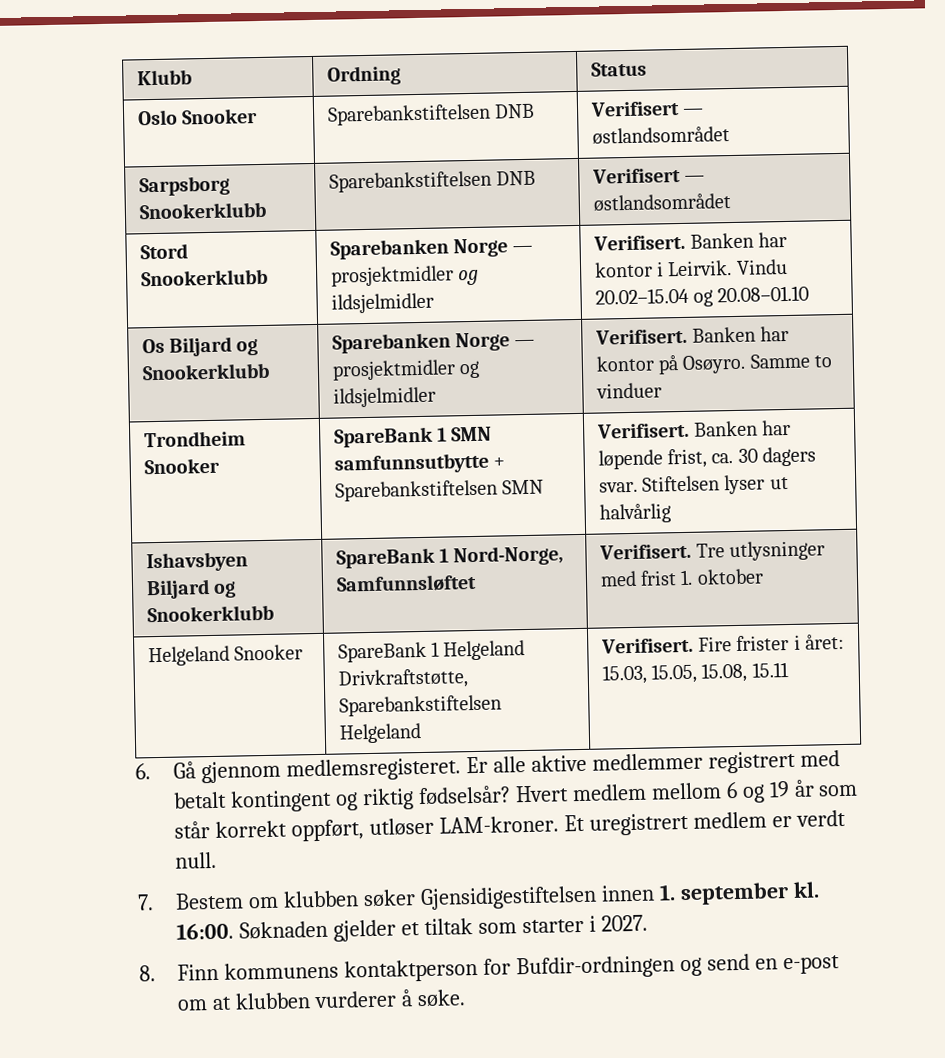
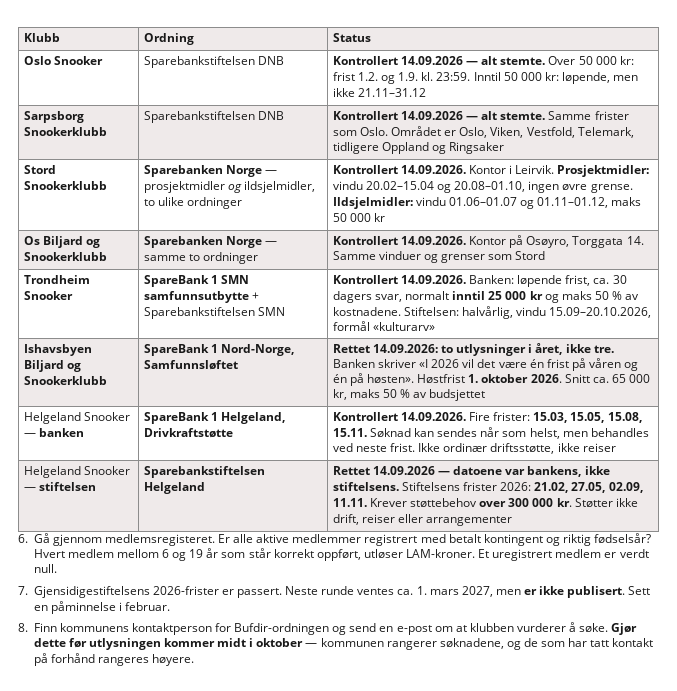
[589,100,705,117] [591,126,730,145] [138,175,230,197] [138,201,267,220] [328,170,537,193] [591,167,706,184] [592,193,731,212] Verifisert — østlandsområdet // Sarpsborg Snookerklubb | Sparebankstiftelsen DNB | Verifisert — østlandsområdet -> [332,56,634,65] [332,72,639,84] [332,88,427,97] [23,111,84,123] [23,127,107,136] [143,111,285,123] [332,111,629,120] [332,126,634,138] [332,142,505,154] Kontrollert 14.09.2026 — alt stemte. Over 50 000 kr: frist 1.2. og 1.9. kl. 23:59. Inntil 50 000 kr: løpende, men ikke 21.11–31.12 // Sarpsborg Snookerklubb | Sparebankstiftelsen DNB | Kontrollert 14.09.2026 — alt stemte. Samme frister som Oslo. Området er Oslo, Viken, Vestfold, Telemark, tidligere Oppland og Ringsaker
[330,292,434,314] [592,231,788,251] [593,258,788,278] [594,285,810,307] ildsjelmidler | Verifisert. Banken har kontor i Leirvik. Vindu 20.02–15.04 og 20.08–01.10 -> [244,181,316,193] [143,197,243,209] [332,165,650,177] [332,181,633,193] [332,197,642,209] [332,213,386,222] ildsjelmidler, to ulike ordninger | Kontrollert 14.09.2026. Kontor i Leirvik. Prosjektmidler: vindu 20.02–15.04 og 20.08–01.10, ingen øvre grense. Ildsjelmidler: vindu 01.06–01.07 og 01.11–01.12, maks 50 000 kr
[331,359,481,381] [332,386,436,408] [594,325,790,345] [595,353,833,375] [595,382,662,399] prosjektmidler og ildsjelmidler | Verifisert. Banken har kontor på Osøyro. Samme to vinduer -> [143,252,259,264] [332,235,644,248] [332,251,546,263] samme to ordninger | Kontrollert 14.09.2026. Kontor på Osøyro, Torggata 14. Samme vinduer og grenser som Stord
[596,419,792,439] Verifisert. Banken har -> [332,275,515,284] Kontrollert 14.09.2026. Banken:
[598,474,789,495] [598,503,671,524] svar. Stiftelsen lyser ut halvårlig -> [375,291,640,303] [332,306,652,319] [332,321,436,331] svar, normalt inntil 25 000 kr og maks 50 % av kostnadene. Stiftelsen: halvårlig, vindu 15.09–20.10.2026, formål «kulturarv»
[598,540,826,562] [599,568,764,587] [147,644,304,667] [337,640,526,663] [337,668,469,690] [338,694,502,717] [338,723,422,744] [600,633,845,654] [601,662,789,685] Verifisert. Tre utlysninger med frist 1. oktober // Helgeland Snooker | SpareBank 1 Helgeland Drivkraftstøtte, Sparebankstiftelsen Helgeland | Verifisert. Fire frister i året: 15.03, 15.05, 15.08, 15.11 -> [332,343,614,356] [332,358,639,371] [332,373,651,386] [332,389,486,401] [23,412,131,424] [23,428,85,437] [143,412,286,424] [143,428,233,438] [332,412,642,423] [332,427,649,439] [332,443,616,454] [23,466,131,478] [23,482,97,491] [143,466,265,478] [143,482,205,494] [332,466,610,477] [332,482,643,493] [332,498,638,507] [332,514,513,526] Rettet 14.09.2026: to utlysninger i året, ikke tre. Banken skriver «I 2026 vil det være én frist på våren og én på høsten». Høstfrist 1. oktober 2026. Snitt ca. 65 000 kr, maks 50 % av budsjettet // Helgeland Snooker — banken | SpareBank 1 Helgeland, Drivkraftstøtte | Kontrollert 14.09.2026. Fire frister: 15.03, 15.05, 15.08, 15.11. Søknad kan sendes når som helst, men behandles ved neste frist. Ikke ordinær driftsstøtte, ikke reiser // Helgeland Snooker — stiftelsen | Sparebankstiftelsen Helgeland | Rettet 14.09.2026 — datoene var bankens, ikke stiftelsens. Stiftelsens frister 2026: 21.02, 27.05, 02.09, 11.11. Krever støttebehov over 300 000 kr. Støtter ikke drift, reiser eller arrangementer
[175,881,820,911] [176,914,648,942] Bestem om klubben søker Gjensidigestiftelsen innen 1. september kl. 16:00. Søknaden gjelder et tiltak som starter i 2027. -> [33,586,651,598] [33,601,171,614] Gjensidigestiftelsens 2026-frister er passert. Neste runde ventes ca. 1. mars 2027, men er ikke publisert. Sett en påminnelse i februar.
(466, 998) none -> [611,623,638,635] [33,638,654,650] [33,653,195,666] Gjør dette før utlysningen kommer midt i oktober — kommunen rangerer søknadene, og de som har tatt kontakt på forhånd rangeres høyere.

